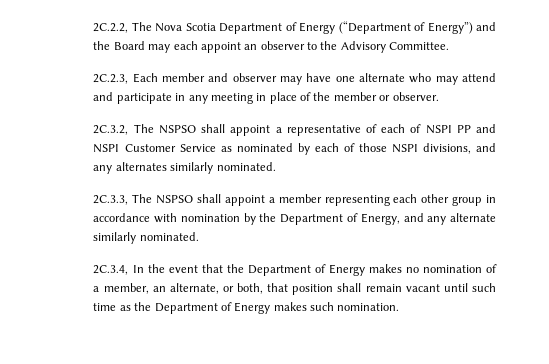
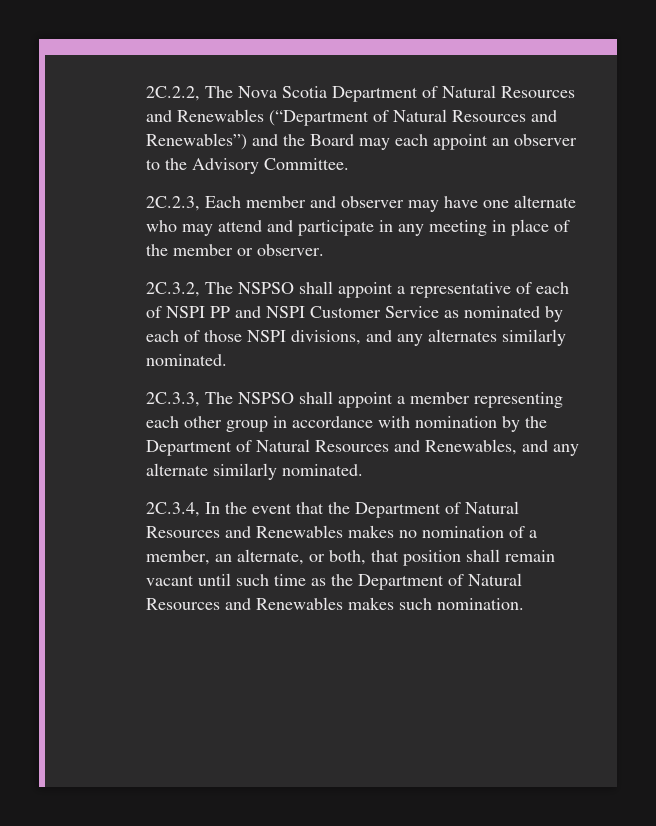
[299,21,473,34] Energy (“Department of Energy”) -> [441,85,575,98] [145,109,557,126] [145,133,247,150] Natural Resources and Renewables (“Department of Natural Resources and Renewables”)
[360,213,400,225] Energy, -> [255,439,517,455] Natural Resources and Renewables,
[328,264,365,276] Energy -> [464,501,519,514] [145,525,343,538] Natural Resources and Renewables
[234,302,271,314] Energy -> [467,573,522,586] [145,597,343,610] Natural Resources and Renewables

